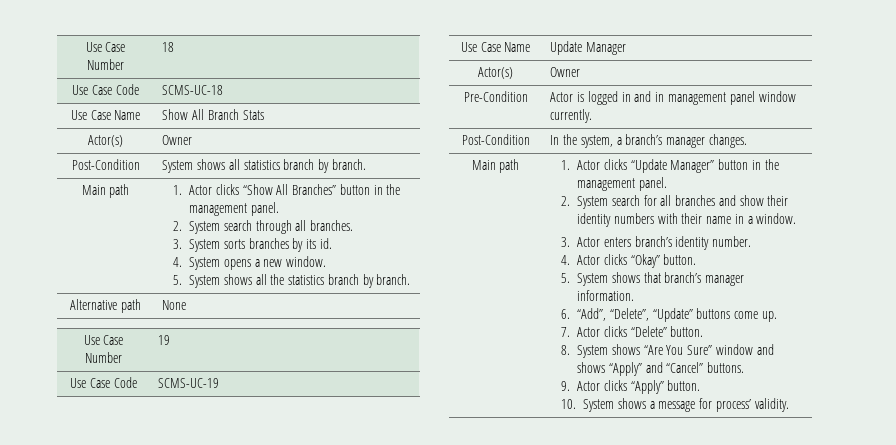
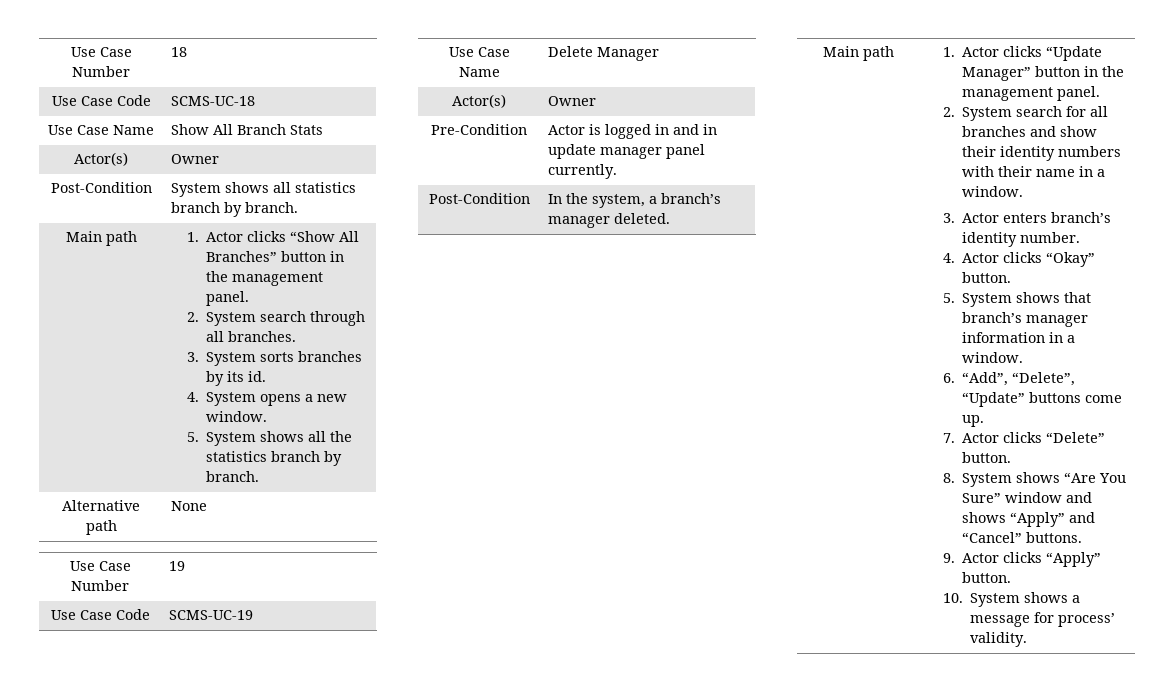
[550,41,583,55] Update -> [547,46,593,57] Delete
[668,91,796,105] management panel window -> [547,144,705,159] update manager panel
[709,134,748,148] changes. -> [613,213,670,224] deleted.
[576,290,634,301] information. -> [962,332,1076,343] [962,352,1024,363] information in a window.

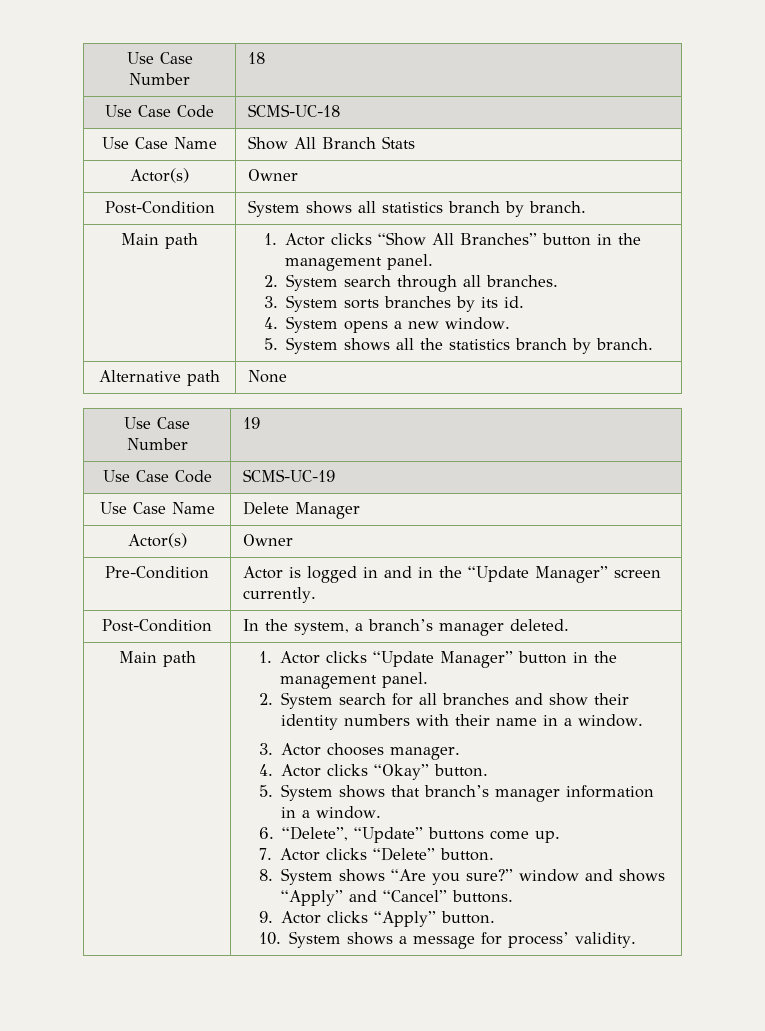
[547,144,705,159] update manager panel -> [439,566,662,583] the “Update Manager” screen
[1003,212,1112,223] [962,232,1081,247] enters branch’s identity number. -> [326,743,460,760] chooses manager.
[962,372,1009,386] “Add”, -> (274, 833) none
[1099,473,1127,483] [962,493,1002,503] You Sure” -> [431,869,513,885] you sure?”

